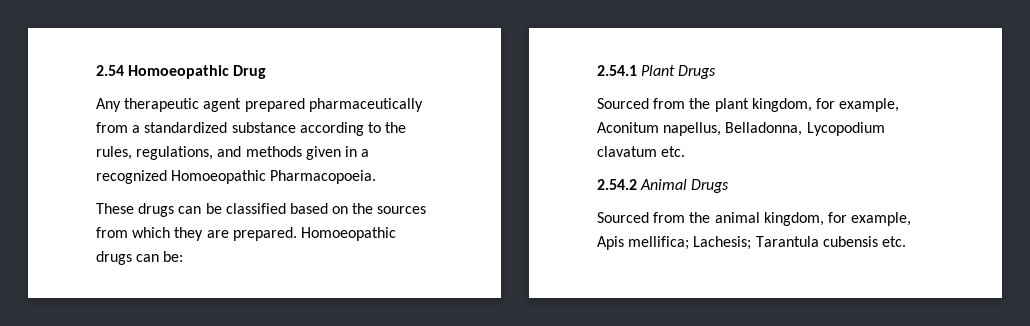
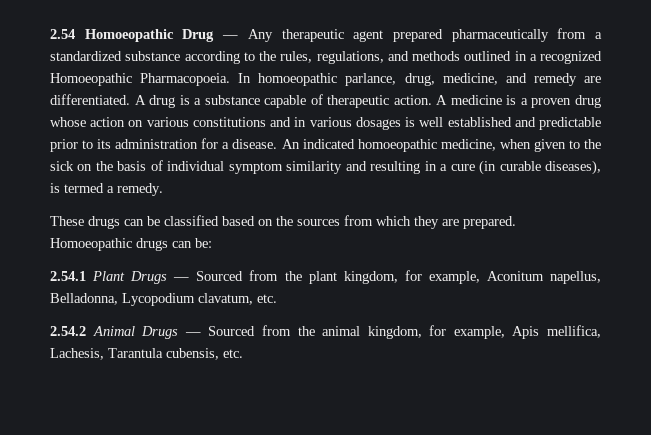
(267, 72) // -> [222,35,239,39] —
[305,146,341,160] given -> [464,51,512,61] outlined
(377, 177) none -> [238,73,601,86] [50,94,602,108] [50,117,601,130] [50,138,601,152] [50,160,601,175] [50,183,163,196] In homoeopathic parlance, drug, medicine, and remedy are differentiated. A drug is a substance capable of therapeutic action. A medicine is a proven drug whose action on various constitutions and in various dosages is well established and predictable prior to its administration for a disease. An indicated homoeopathic medicine, when given to the sick on the basis of individual symptom similarity and resulting in a cure (in curable diseases), is termed a remedy.
(717, 72) // -> [173,277,190,281] —
[597,146,657,157] clavatum -> [198,293,253,305] clavatum,
(730, 186) // -> [184,332,201,336] —
[628,236,878,250] mellifica; Lachesis; Tarantula cubensis -> [547,325,601,338] [50,348,219,360] mellifica, Lachesis, Tarantula cubensis,

